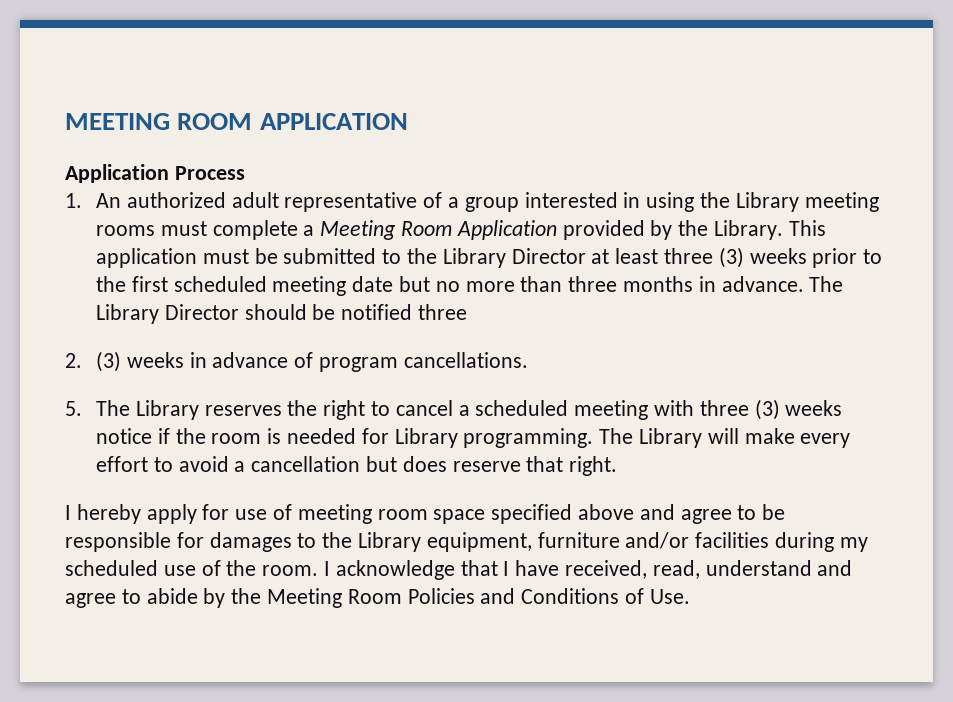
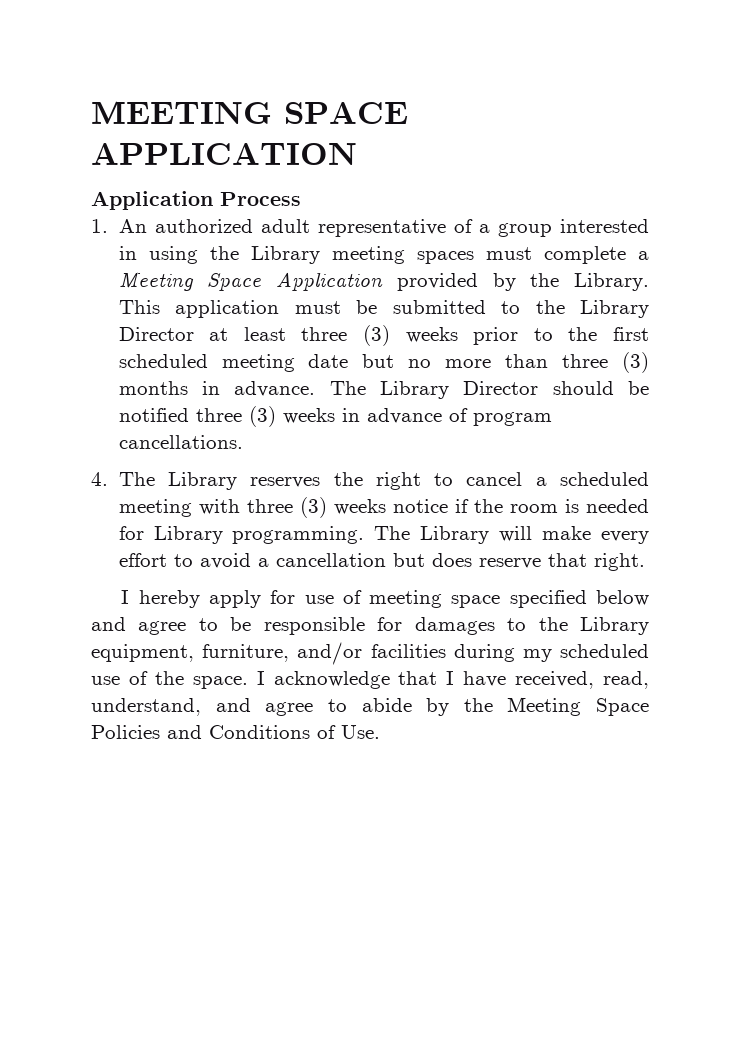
[177,113,253,130] ROOM -> [284,102,408,124] SPACE
[95,225,155,236] rooms -> [416,251,474,264] spaces
[400,221,452,236] Room -> [207,273,262,291] Space
(618, 284) none -> [621,352,649,373] (3)
[65,353,82,368] // 2. -> (242, 415) none
[65,401,82,416] 5. -> [91,472,108,486] 4.
[377,509,428,520] room -> (443, 599) none
[578,504,635,520] above -> [596,590,649,606] below
[537,532,620,548] furniture -> [202,644,290,662] furniture,
[262,565,319,576] room. -> [192,676,248,689] space.
[705,560,812,576] understand -> [91,698,201,716] understand,
[347,589,402,604] Room -> [596,698,649,716] Space

